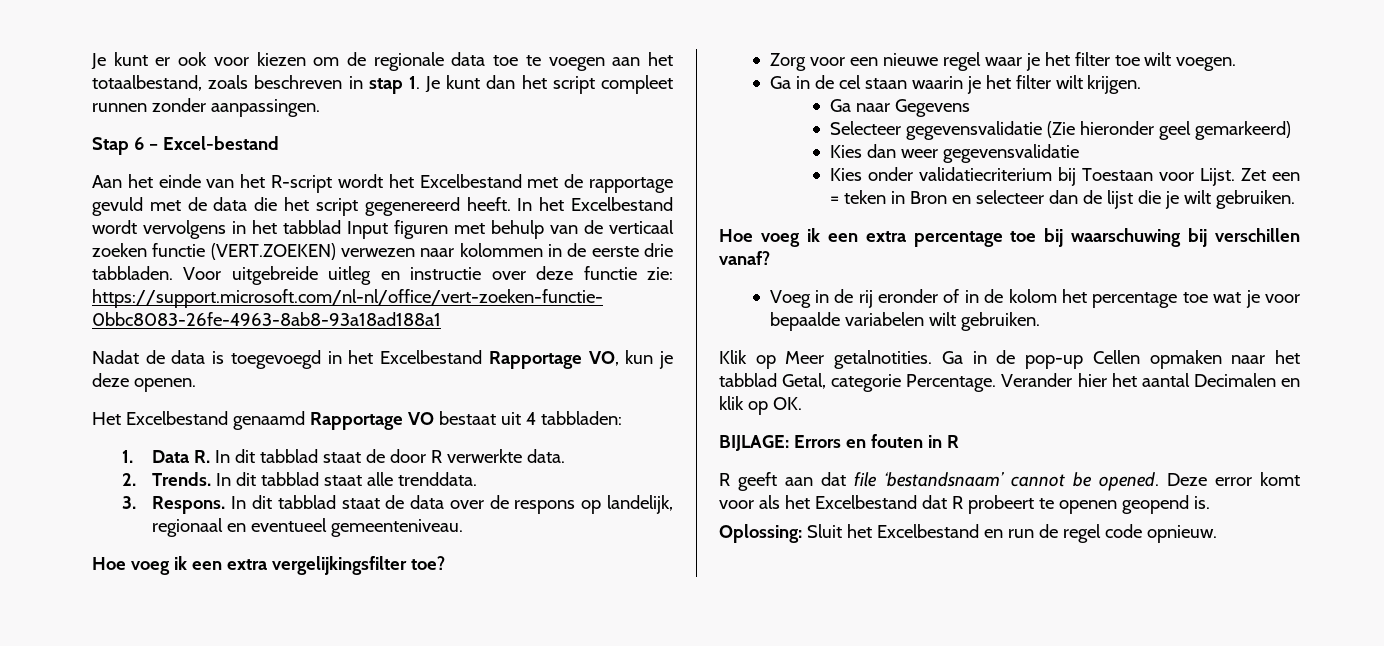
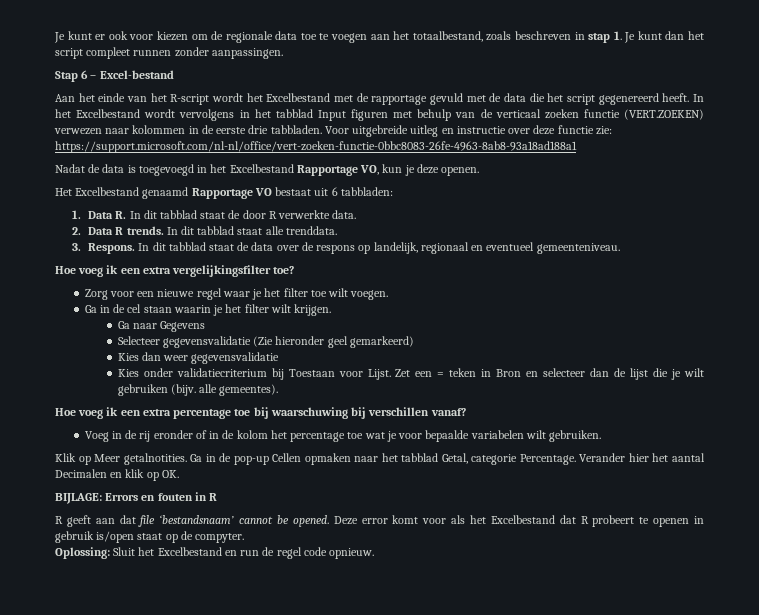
[525,412,536,425] 4 -> [331,187,338,196] 6
[152,472,212,486] Trends. -> [88,226,164,235] Data R trends.
[1215,190,1295,209] gebruiken. -> [117,384,279,396] gebruiken (bijv. alle gemeentes).
[1121,495,1210,514] geopend is. -> [694,516,704,524] [55,531,245,543] in gebruik is/open staat op de compyter.

